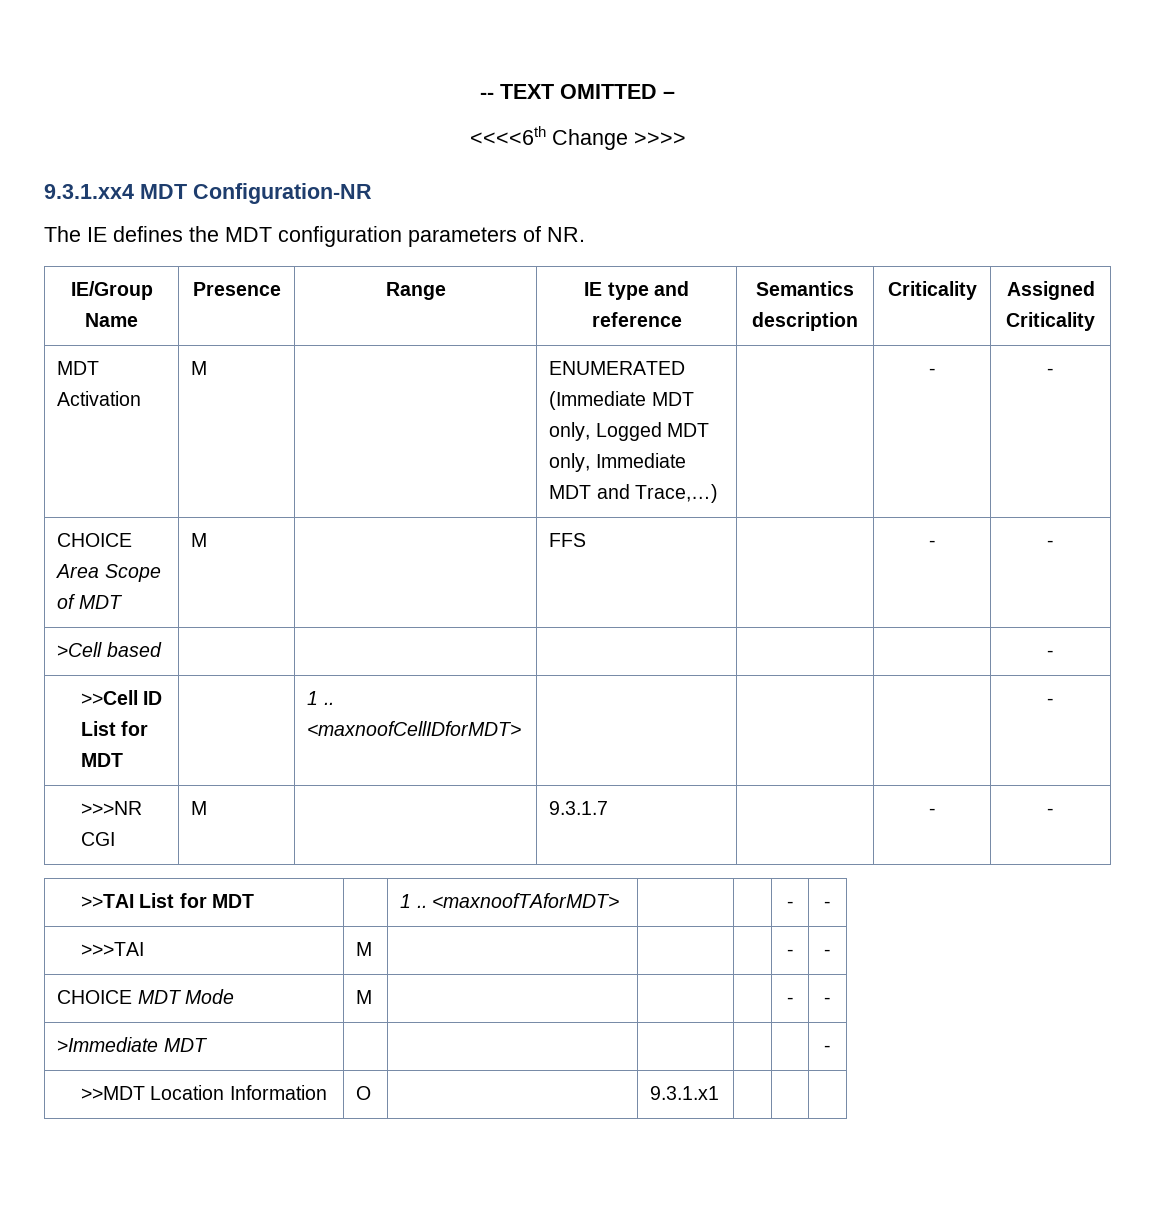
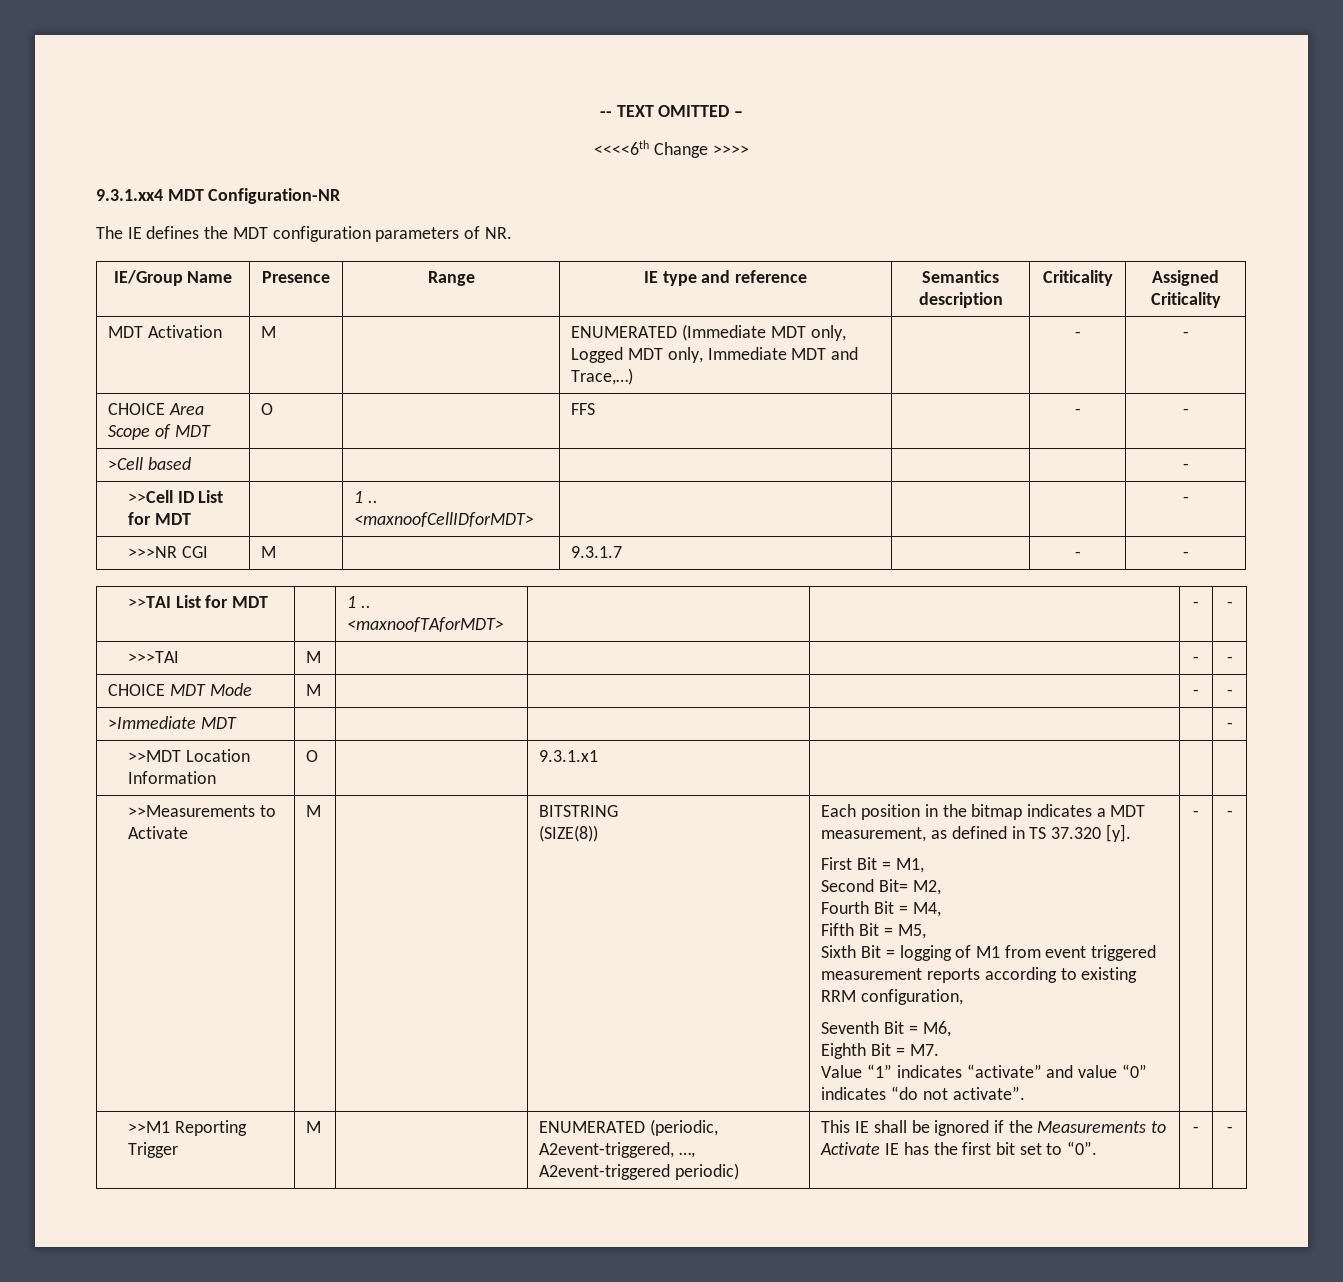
[191,533,208,547] M -> [261,403,274,415] O
(720, 1093) none -> [127,805,276,817] [127,826,188,839] [306,805,322,817] [539,805,619,817] [539,825,599,842] [821,804,1146,820] [821,824,1131,842] [821,857,924,873] [821,879,941,895] [821,901,941,917] [821,923,926,939] [821,945,1157,961] [821,967,1138,983] [821,989,964,1005] [821,1021,951,1037] [821,1043,939,1059] [821,1064,1147,1078] [821,1086,1025,1100] [1193,810,1199,817] [1226,810,1233,817] [127,1120,247,1136] [127,1142,178,1158] [306,1121,322,1133] [539,1119,719,1136] [539,1142,696,1158] [539,1163,740,1180] [821,1120,1167,1136] [820,1141,1098,1155] [1193,1126,1199,1133] [1226,1126,1233,1133] // >>Measurements to Activate | M | | BITSTRING // (SIZE(8)) | Each position in the bitmap indicates a MDT measurement, as defined in TS 37.320 [y]. // First Bit = M1, // Second Bit= M2, // Fourth Bit = M4, // Fifth Bit = M5, // Sixth Bit = logging of M1 from event triggered measurement reports according to existing RRM configuration, // Seventh Bit = M6, // Eighth Bit = M7. // Value “1” indicates “activate” and value “0” indicates “do not activate”. | - | - // >>M1 Reporting Trigger | M | | ENUMERATED (periodic, A2event-triggered, …, A2event-triggered periodic) | This IE shall be ignored if the Measurements to Activate IE has the first bit set to “0”. | - | -

